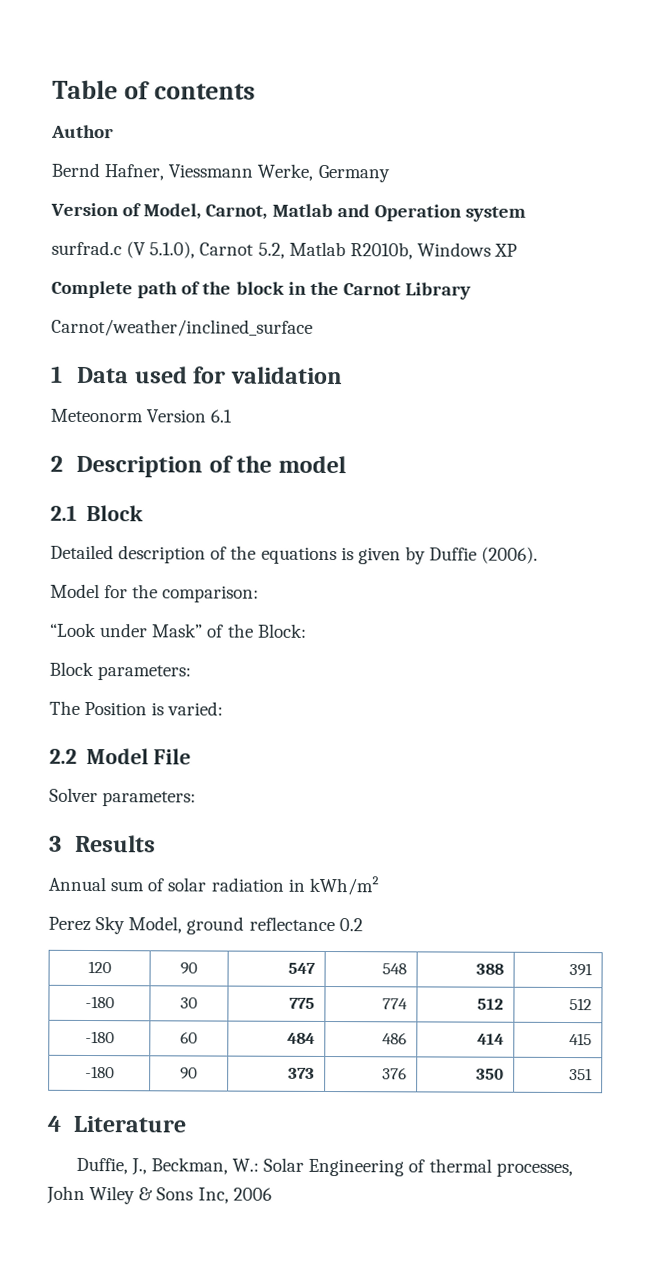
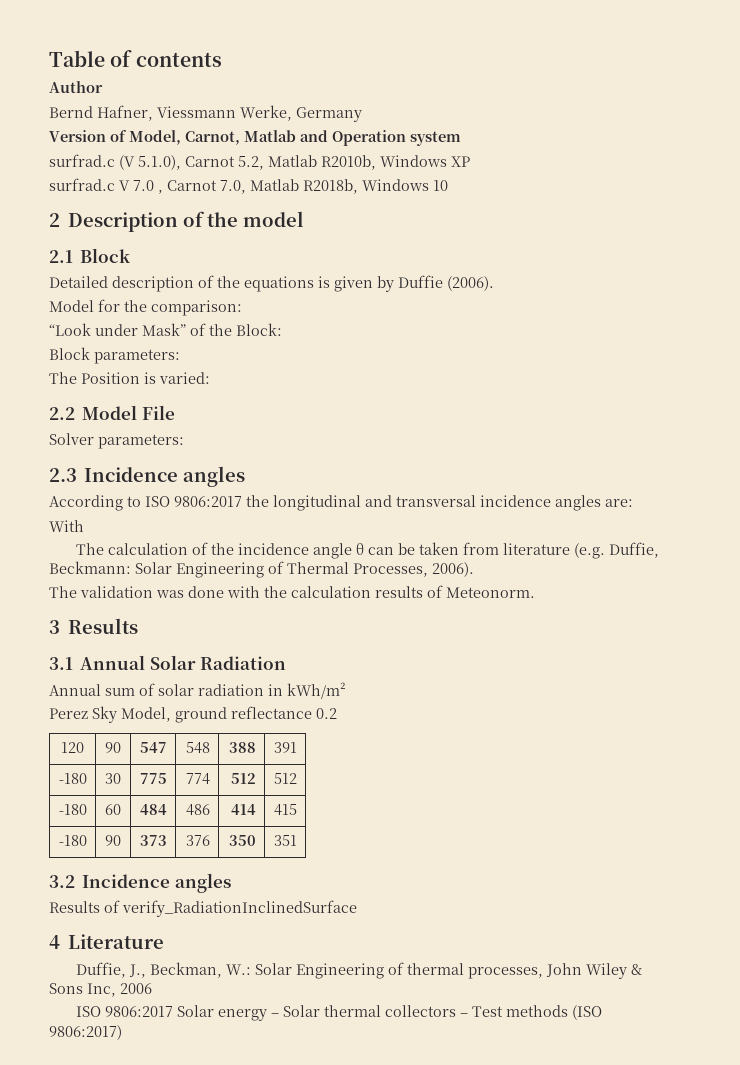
[51,280,472,300] [51,318,313,337] [51,365,343,385] [50,408,233,423] Complete path of the block in the Carnot Library // Carnot/weather/inclined_surface // 1 Data used for validation // Meteonorm Version 6.1 -> [49,178,448,194] surfrad.c V 7.0 , Carnot 7.0, Matlab R2018b, Windows 10
[49,834,157,853] 3 Results -> [49,466,246,487] [49,495,633,511] [49,520,84,532] [76,542,660,559] [49,561,474,578] [49,585,535,598] [49,618,139,634] [49,655,287,670] 2.3 Incidence angles // According to ISO 9806:2017 the longitudinal and transversal incidence angles are: // With // The calculation of the incidence angle θ can be taken from literature (e.g. Duffie, Beckmann: Solar Engineering of Thermal Processes, 2006). // The validation was done with the calculation results of Meteonorm. // 3 Results // 3.1 Annual Solar Radiation
(593, 1074) none -> [49,873,231,893] [49,900,357,917] // 3.2 Incidence angles // Results of verify_RadiationInclinedSurface
(272, 1194) none -> [76,1005,603,1021] [49,1025,122,1040] // ISO 9806:2017 Solar energy – Solar thermal collectors – Test methods (ISO 9806:2017)

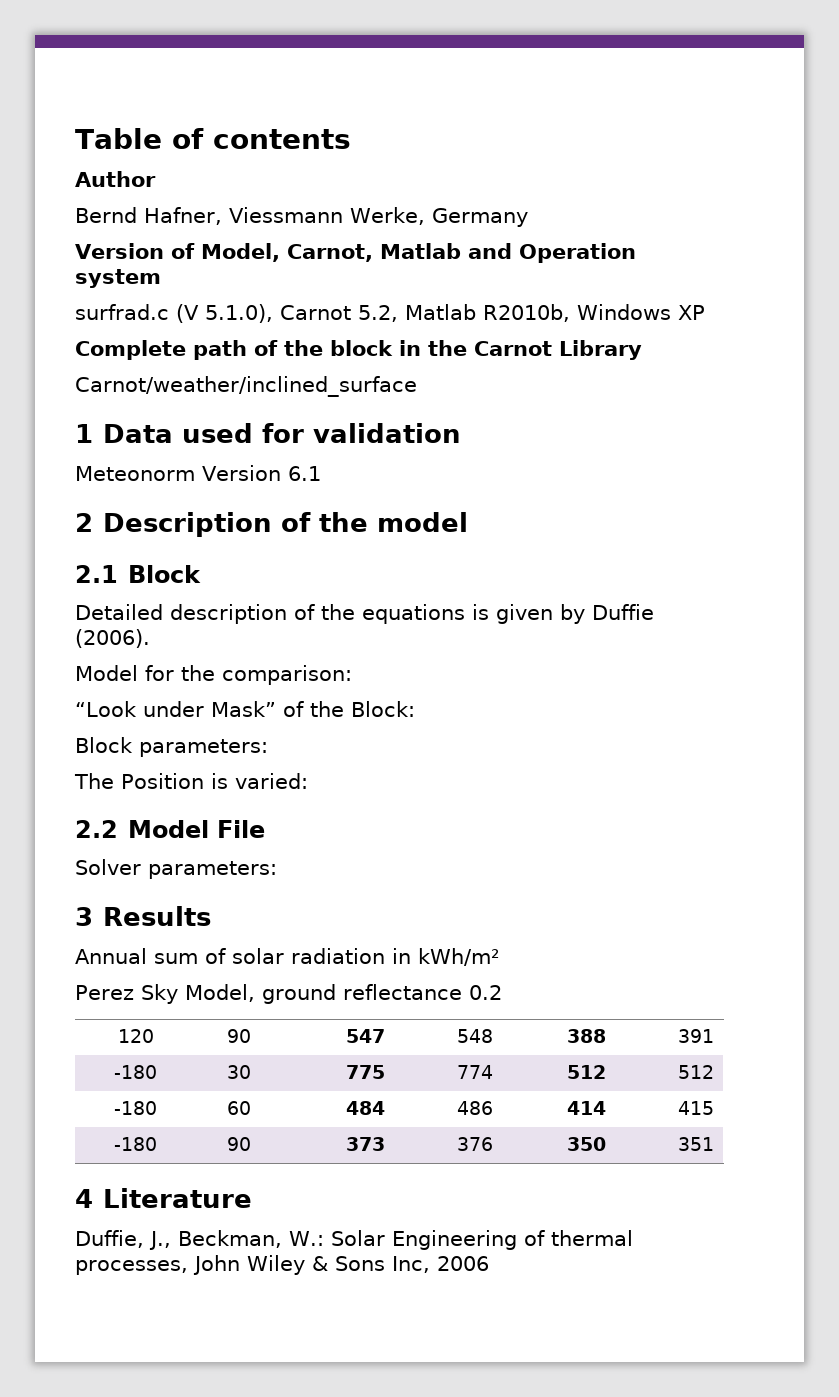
[49,178,448,194] surfrad.c V 7.0 , Carnot 7.0, Matlab R2018b, Windows 10 -> [75,340,642,360] [75,376,417,397] [75,423,462,443] [75,465,321,481] Complete path of the block in the Carnot Library // Carnot/weather/inclined_surface // 1 Data used for validation // Meteonorm Version 6.1
[49,466,246,487] [49,495,633,511] [49,520,84,532] [76,542,660,559] [49,561,474,578] [49,585,535,598] [49,618,139,634] [49,655,287,670] 2.3 Incidence angles // According to ISO 9806:2017 the longitudinal and transversal incidence angles are: // With // The calculation of the incidence angle θ can be taken from literature (e.g. Duffie, Beckmann: Solar Engineering of Thermal Processes, 2006). // The validation was done with the calculation results of Meteonorm. // 3 Results // 3.1 Annual Solar Radiation -> [75,906,212,926] 3 Results
[49,873,231,893] [49,900,357,917] // 3.2 Incidence angles // Results of verify_RadiationInclinedSurface -> (714, 1144) none
[76,1005,603,1021] [49,1025,122,1040] // ISO 9806:2017 Solar energy – Solar thermal collectors – Test methods (ISO 9806:2017) -> (489, 1263) none

